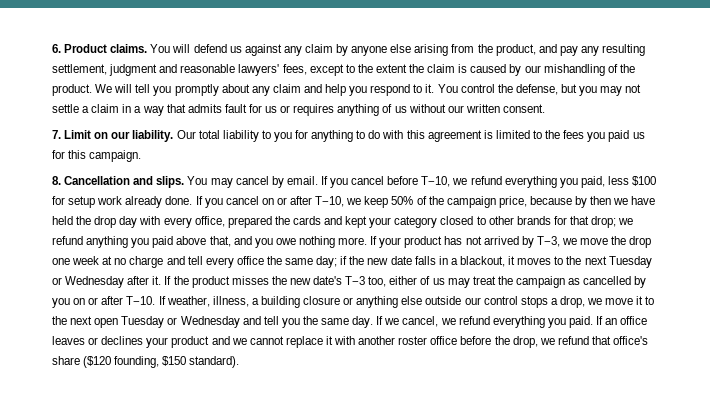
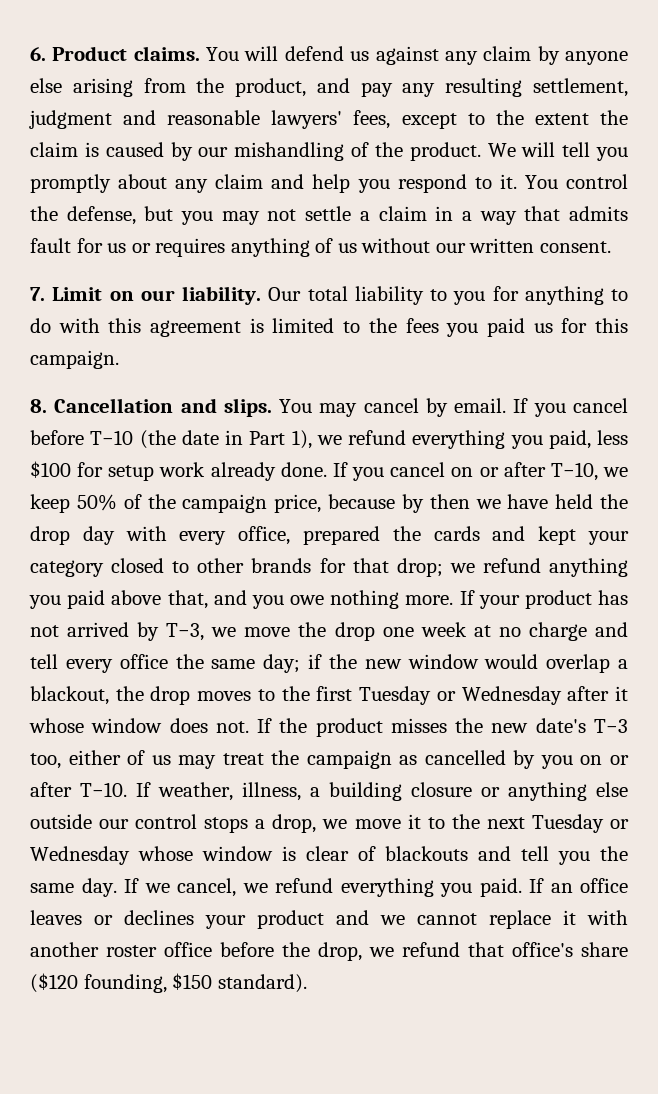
[421,176,451,187] T−10, -> [90,430,312,449] T−10 (the date in Part 1),
[390,256,516,267] date falls in a blackout, it -> [407,654,628,673] [30,686,191,705] window would overlap a blackout, the drop
[584,256,607,265] next -> [316,686,353,701] first
[152,276,162,285] it. -> [615,686,629,701] [29,718,249,733] it whose window does not.
[94,316,240,328] open Tuesday or Wednesday -> [531,814,630,833] [30,846,468,865] Tuesday or Wednesday whose window is clear of blackouts

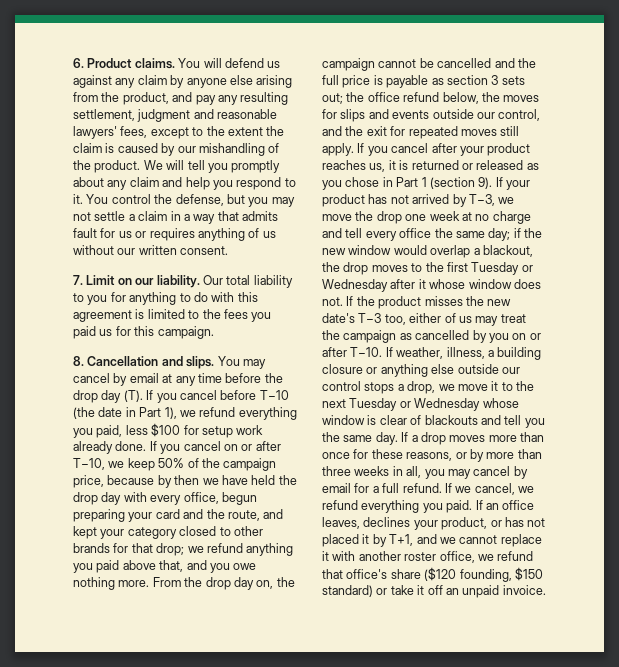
[454,398,507,413] email. -> [129,373,283,386] [73,390,143,403] email at any time before the drop day (T).
[303,526,480,545] prepared the cards -> [221,492,257,505] [73,509,260,522] begun preparing your card and the route,
(454, 600) none -> [152,577,295,590] [322,58,536,71] [322,75,525,88] [322,92,540,104] [322,109,541,122] [322,126,520,139] [322,143,531,156] [322,160,539,172] [322,177,493,190] From the drop day on, the campaign cannot be cancelled and the full price is payable as section 3 sets out; the office refund below, the moves for slips and events outside our control, and the exit for repeated moves still apply. If you cancel after your product reaches us, it is returned or released as you chose in Part 1 (section 9).
(139, 885) none -> [411,432,544,445] [322,449,542,462] [322,466,528,479] [322,483,452,493] a drop moves more than once for these reasons, or by more than three weeks in all, you may cancel by email for a full refund. If
[30,910,324,929] leaves or declines your product -> [322,517,546,530] [322,534,414,547] leaves, declines your product, or has not placed it by T+1,
[164,942,362,961] office before the drop, -> [439,551,475,563] office,
[217,974,307,993] standard). -> [322,585,546,598] standard) or take it off an unpaid invoice.

